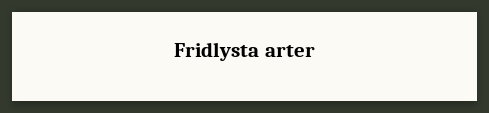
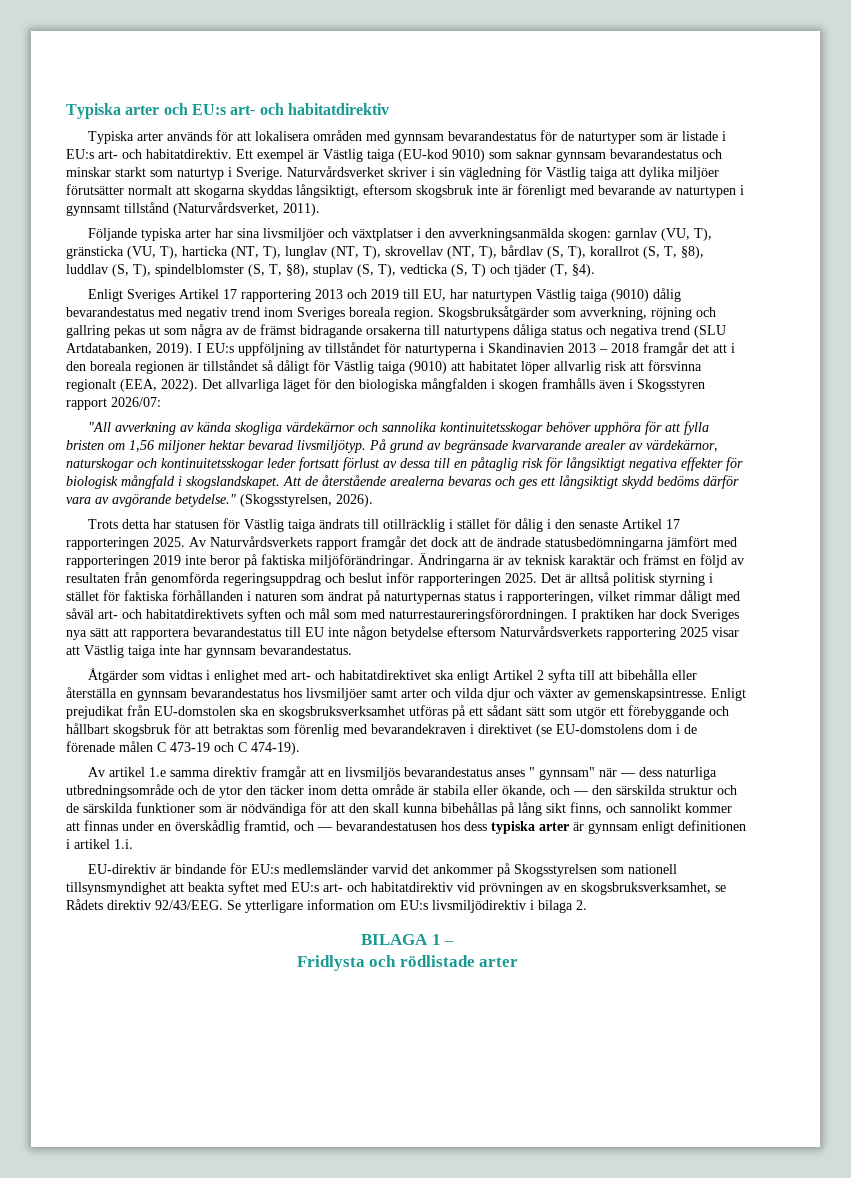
[174,42,260,61] Fridlysta -> [66,103,389,119] [88,130,727,144] [66,149,722,162] [66,166,719,180] [66,184,744,198] [66,202,320,216] [88,228,713,241] [66,245,704,259] [66,264,595,277] [88,288,682,302] [66,306,716,320] [66,324,726,338] [66,342,735,356] [66,360,702,374] [66,378,705,392] [66,397,161,410] [88,421,710,435] [66,439,718,453] [66,457,743,471] [66,475,739,489] [66,494,373,507] [88,518,681,532] [66,536,737,550] [66,553,744,568] [66,572,713,586] [66,590,740,604] [66,608,739,622] [66,626,739,640] [66,645,352,658] [88,668,698,683] [66,687,746,701] [66,705,729,719] [66,723,697,737] [66,741,300,755] [88,766,718,780] [66,784,737,798] [66,802,732,816] [66,820,746,834] [66,839,133,849] [88,863,678,877] [66,881,726,895] [66,899,587,913] [360,934,455,945] [296,955,475,971] Typiska arter och EU:s art- och habitatdirektiv // Typiska arter används för att lokalisera områden med gynnsam bevarandestatus för de naturtyper som är listade i EU:s art- och habitatdirektiv. Ett exempel är Västlig taiga (EU-kod 9010) som saknar gynnsam bevarandestatus och minskar starkt som naturtyp i Sverige. Naturvårdsverket skriver i sin vägledning för Västlig taiga att dylika miljöer förutsätter normalt att skogarna skyddas långsiktigt, eftersom skogsbruk inte är förenligt med bevarande av naturtypen i gynnsamt tillstånd (Naturvårdsverket, 2011). // Följande typiska arter har sina livsmiljöer och växtplatser i den avverkningsanmälda skogen: garnlav (VU, T), gränsticka (VU, T), harticka (NT, T), lunglav (NT, T), skrovellav (NT, T), bårdlav (S, T), korallrot (S, T, §8), luddlav (S, T), spindelblomster (S, T, §8), stuplav (S, T), vedticka (S, T) och tjäder (T, §4). // Enligt Sveriges Artikel 17 rapportering 2013 och 2019 till EU, har naturtypen Västlig taiga (9010) dålig bevarandestatus med negativ trend inom Sveriges boreala region. Skogsbruksåtgärder som avverkning, röjning och gallring pekas ut som några av de främst bidragande orsakerna till naturtypens dåliga status och negativa trend (SLU Artdatabanken, 2019). I EU:s uppföljning av tillståndet för naturtyperna i Skandinavien 2013 – 2018 framgår det att i den boreala regionen är tillståndet så dåligt för Västlig taiga (9010) att habitatet löper allvarlig risk att försvinna regionalt (EEA, 2022). Det allvarliga läget för den biologiska mångfalden i skogen framhålls även i Skogsstyren rapport 2026/07: // "All avverkning av kända skogliga värdekärnor och sannolika kontinuitetsskogar behöver upphöra för att fylla bristen om 1,56 miljoner hektar bevarad livsmiljötyp. På grund av begränsade kvarvarande arealer av värdekärnor, naturskogar och kontinuitetsskogar leder fortsatt förlust av dessa till en påtaglig risk för långsiktigt negativa effekter för biologisk mångfald i skogslandskapet. Att de återstående arealerna bevaras och ges ett långsiktigt skydd bedöms därför vara av avgörande betydelse." (Skogsstyrelsen, 2026). // Trots detta har statusen för Västlig taiga ändrats till otillräcklig i stället för dålig i den senaste Artikel 17 rapporteringen 2025. Av Naturvårdsverkets rapport framgår det dock att de ändrade statusbedömningarna jämfört med rapporteringen 2019 inte beror på faktiska miljöförändringar. Ändringarna är av teknisk karaktär och främst en följd av resultaten från genomförda regeringsuppdrag och beslut inför rapporteringen 2025. Det är alltså politisk styrning i stället för faktiska förhållanden i naturen som ändrat på naturtypernas status i rapporteringen, vilket rimmar dåligt med såväl art- och habitatdirektivets syften och mål som med naturrestaureringsförordningen. I praktiken har dock Sveriges nya sätt att rapportera bevarandestatus till EU inte någon betydelse eftersom Naturvårdsverkets rapportering 2025 visar att Västlig taiga inte har gynnsam bevarandestatus. // Åtgärder som vidtas i enlighet med art- och habitatdirektivet ska enligt Artikel 2 syfta till att bibehålla eller återställa en gynnsam bevarandestatus hos livsmiljöer samt arter och vilda djur och växter av gemenskapsintresse. Enligt prejudikat från EU-domstolen ska en skogsbruksverksamhet utföras på ett sådant sätt som utgör ett förebyggande och hållbart skogsbruk för att betraktas som förenlig med bevarandekraven i direktivet (se EU-domstolens dom i de förenade målen C 473-19 och C 474-19). // Av artikel 1.e samma direktiv framgår att en livsmiljös bevarandestatus anses " gynnsam" när — dess naturliga utbredningsområde och de ytor den täcker inom detta område är stabila eller ökande, och — den särskilda struktur och de särskilda funktioner som är nödvändiga för att den skall kunna bibehållas på lång sikt finns, och sannolikt kommer att finnas under en överskådlig framtid, och — bevarandestatusen hos dess typiska arter är gynnsam enligt definitionen i artikel 1.i. // EU-direktiv är bindande för EU:s medlemsländer varvid det ankommer på Skogsstyrelsen som nationell tillsynsmyndighet att beakta syftet med EU:s art- och habitatdirektiv vid prövningen av en skogsbruksverksamhet, se Rådets direktiv 92/43/EEG. Se ytterligare information om EU:s livsmiljödirektiv i bilaga 2. // BILAGA 1 – // Fridlysta och rödlistade

